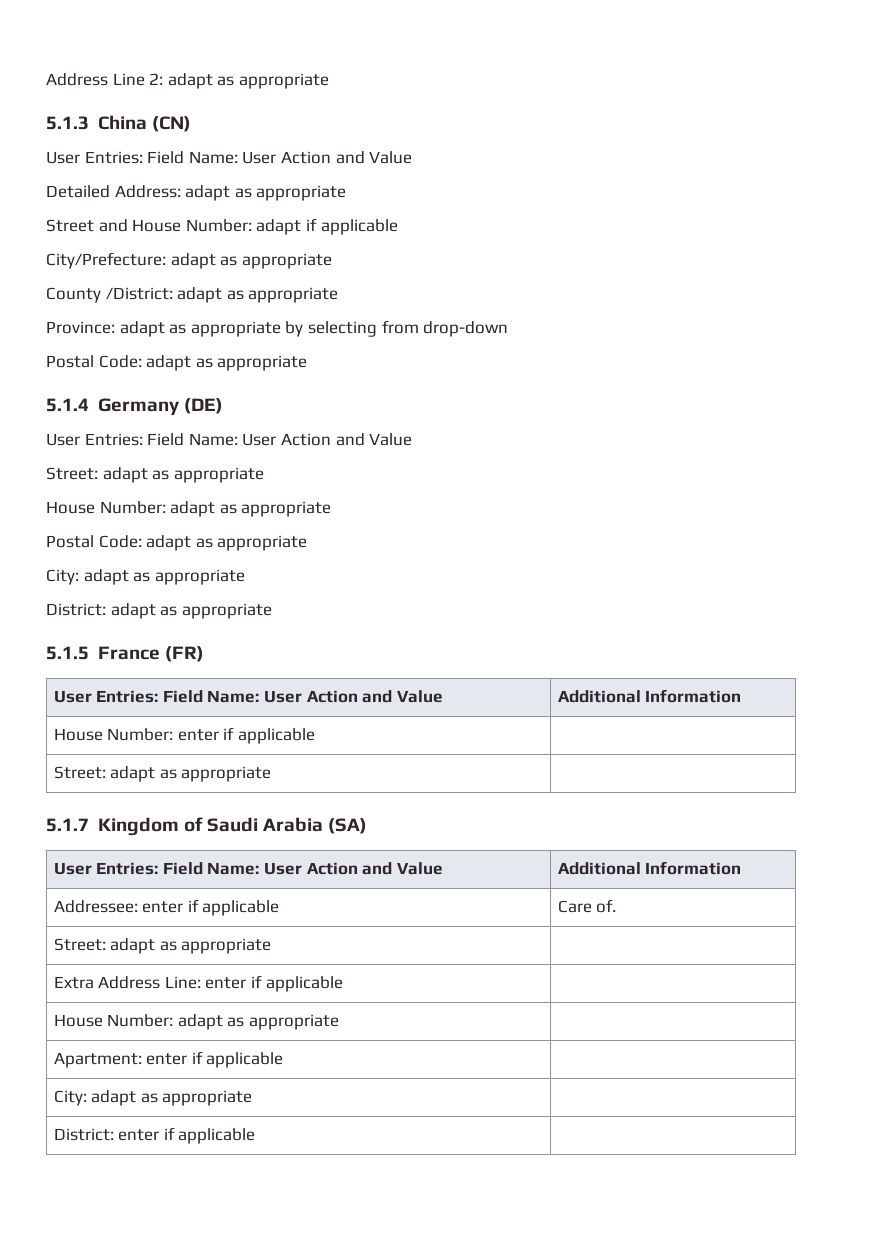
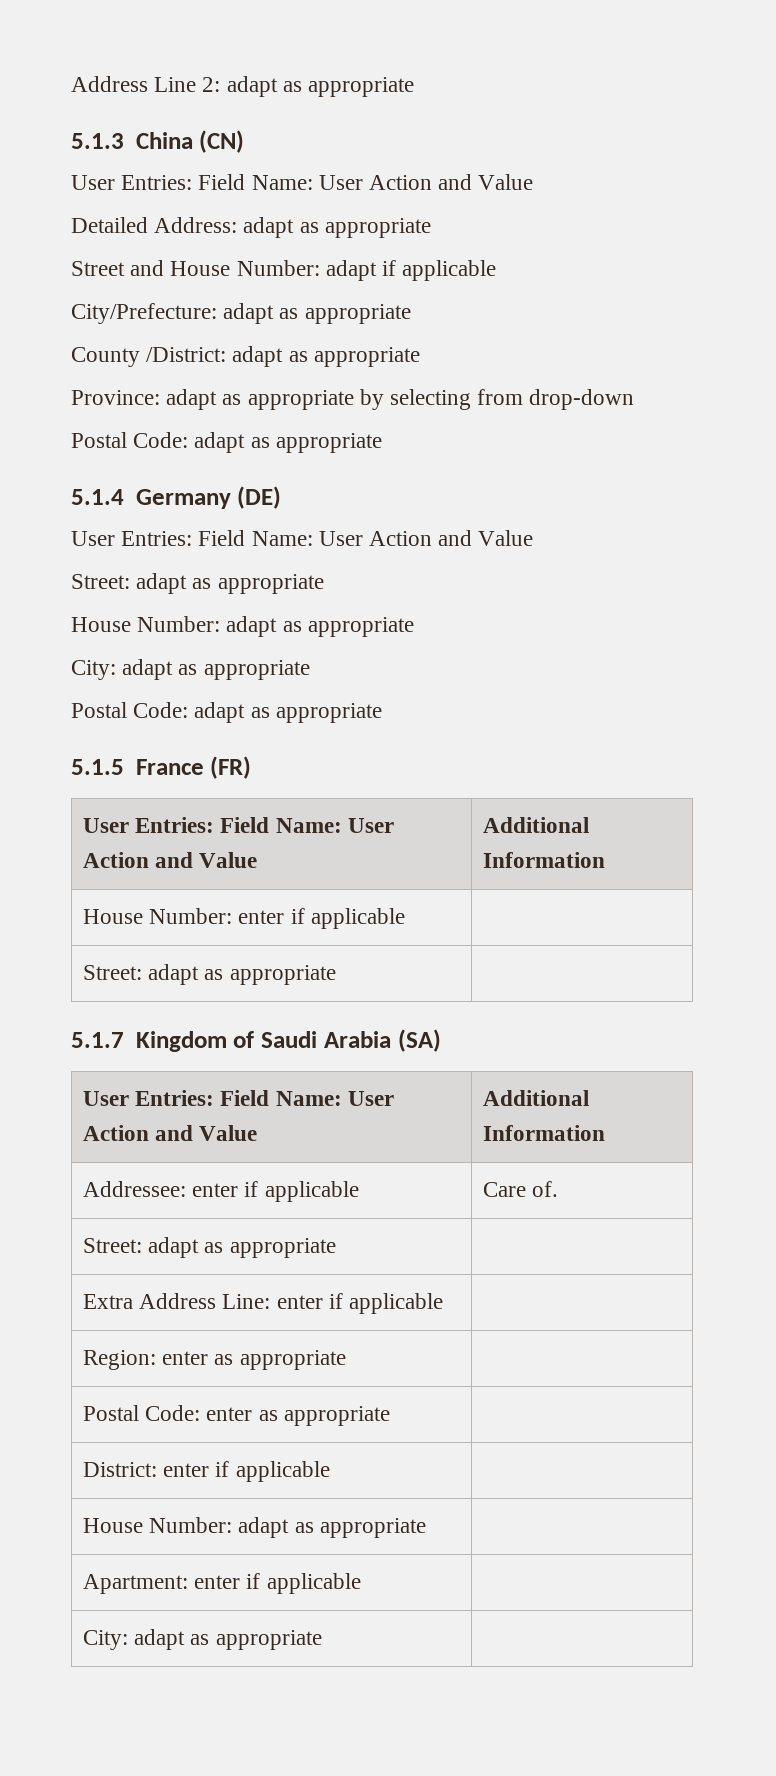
[46,535,308,551] // Postal Code: adapt as appropriate -> (414, 627) none
[46,603,106,616] District: -> [71,702,189,718] Postal Code:
(343, 984) none -> [82,1350,346,1370] [82,1405,390,1426] [82,1461,330,1482] // Region: enter as appropriate | // Postal Code: enter as appropriate | // District: enter if applicable |
[53,1127,256,1144] // District: enter if applicable | -> (322, 1640) none

